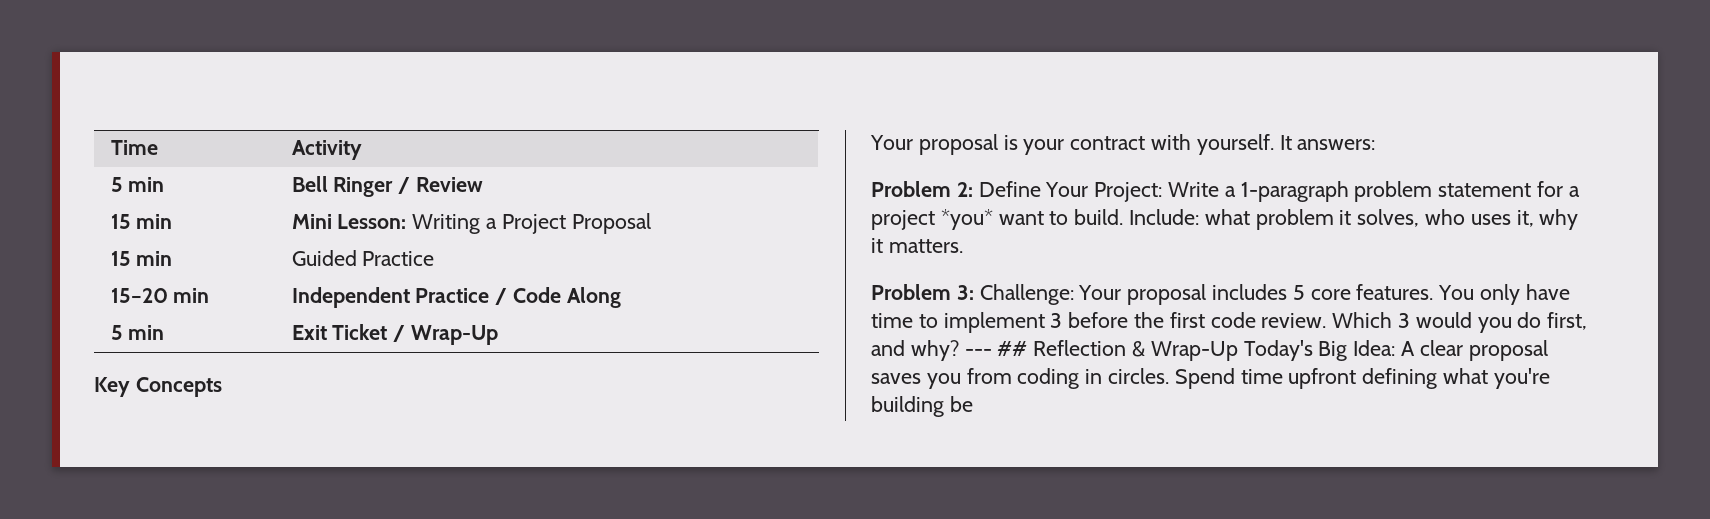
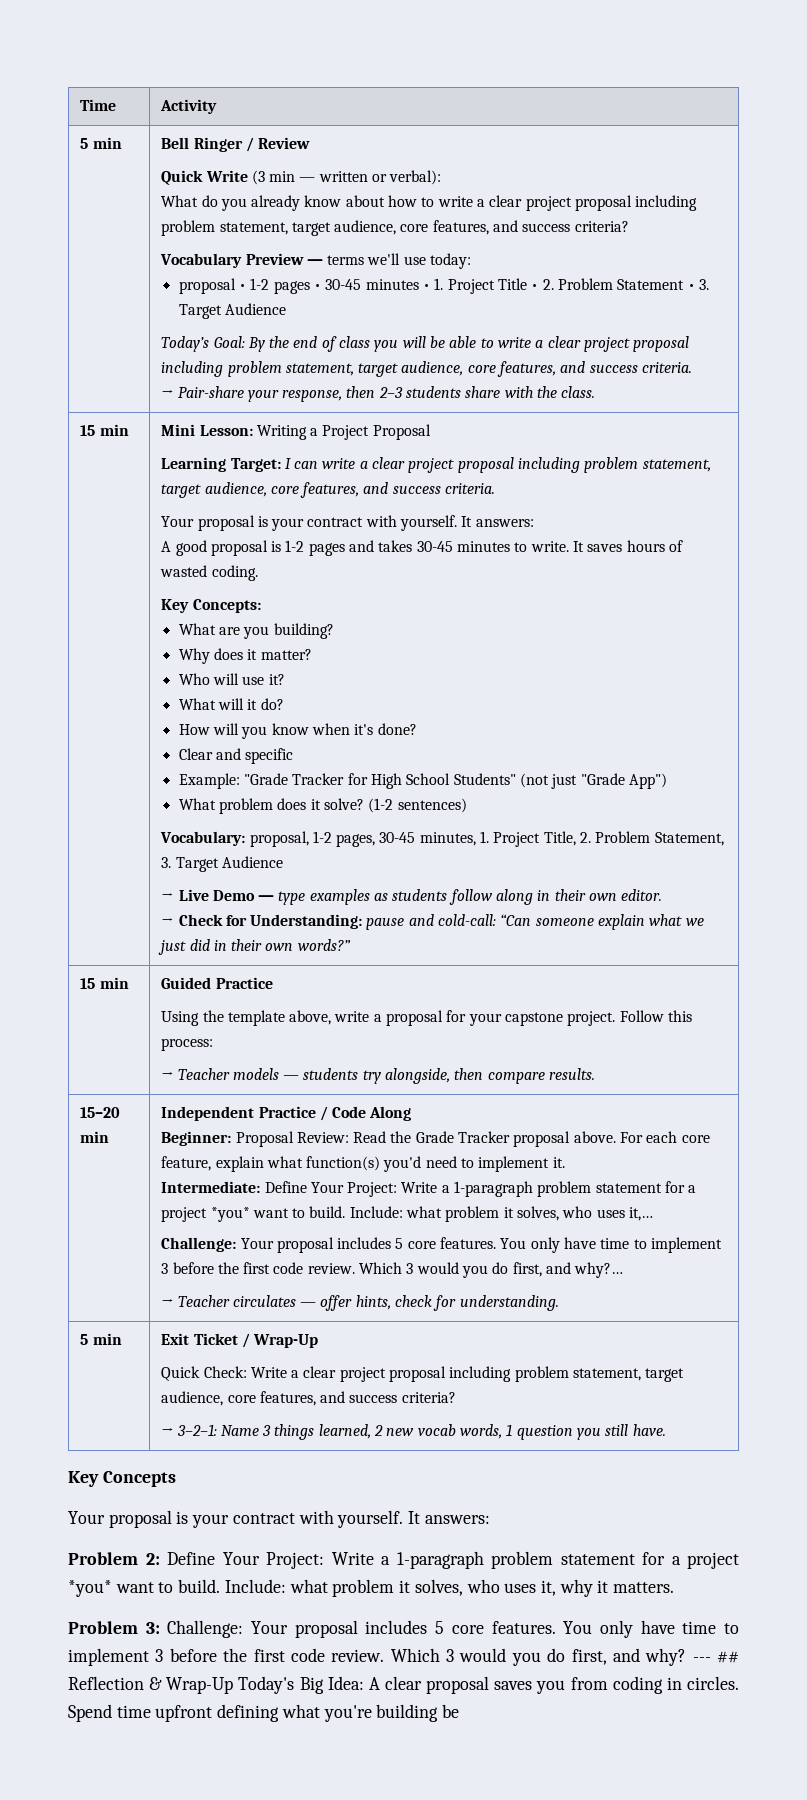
(483, 184) none -> [161,170,442,185] [161,195,698,211] [161,220,629,236] [160,253,472,269] [178,278,709,294] [178,303,287,319] [161,336,690,352] [161,361,693,377] [161,386,596,402] // Quick Write (3 min — written or verbal): // What do you already know about how to write a clear project proposal including problem statement, target audience, core features, and success criteria? // Vocabulary Preview — terms we'll use today: // proposal • 1-2 pages • 30-45 minutes • 1. Project Title • 2. Problem Statement • 3. Target Audience // Today’s Goal: By the end of class you will be able to write a clear project proposal including problem statement, target audience, core features, and success criteria. // → Pair-share your response, then 2–3 students share with the class.
[110,251,173,266] [291,250,435,266] // 15 min | Guided Practice -> [161,457,711,473] [161,482,496,498] [161,515,534,531] [161,540,683,556] [160,565,258,581] [161,599,261,613] [178,623,334,639] [178,648,312,664] [178,673,285,685] [178,698,284,710] [178,723,417,739] [178,748,294,764] [178,773,667,789] [178,798,467,814] [160,831,724,847] [161,856,283,872] [161,889,663,905] [161,914,704,930] [158,939,351,955] [80,977,129,989] [161,977,273,989] [161,1010,693,1026] [161,1038,214,1051] [161,1068,596,1084] // Learning Target: I can write a clear project proposal including problem statement, target audience, core features, and success criteria. // Your proposal is your contract with yourself. It answers: // A good proposal is 1-2 pages and takes 30-45 minutes to write. It saves hours of wasted coding. // Key Concepts: // What are you building? // Why does it matter? // Who will use it? // What will it do? // How will you know when it's done? // Clear and specific // Example: "Grade Tracker for High School Students" (not just "Grade App") // What problem does it solve? (1-2 sentences) // Vocabulary: proposal, 1-2 pages, 30-45 minutes, 1. Project Title, 2. Problem Statement, 3. Target Audience // → Live Demo — type examples as students follow along in their own editor. // → Check for Understanding: pause and cold-call: “Can someone explain what we just did in their own words?” // 15 min | Guided Practice // Using the template above, write a proposal for your capstone project. Follow this process: // → Teacher models — students try alongside, then compare results.
(621, 297) none -> [161,1131,710,1147] [161,1156,565,1172] [161,1181,697,1197] [161,1206,654,1222] [161,1237,723,1253] [161,1262,624,1278] [161,1295,559,1311] // Beginner: Proposal Review: Read the Grade Tracker proposal above. For each core feature, explain what function(s) you'd need to implement it. // Intermediate: Define Your Project: Write a 1-paragraph problem statement for a project *you* want to build. Include: what problem it solves, who uses it,… // Challenge: Your proposal includes 5 core features. You only have time to implement 3 before the first code review. Which 3 would you do first, and why?… // → Teacher circulates — offer hints, check for understanding.
(498, 335) none -> [161,1366,685,1382] [161,1391,456,1406] [161,1424,666,1440] // Quick Check: Write a clear project proposal including problem statement, target audience, core features, and success criteria? // → 3–2–1: Name 3 things learned, 2 new vocab words, 1 question you still have.

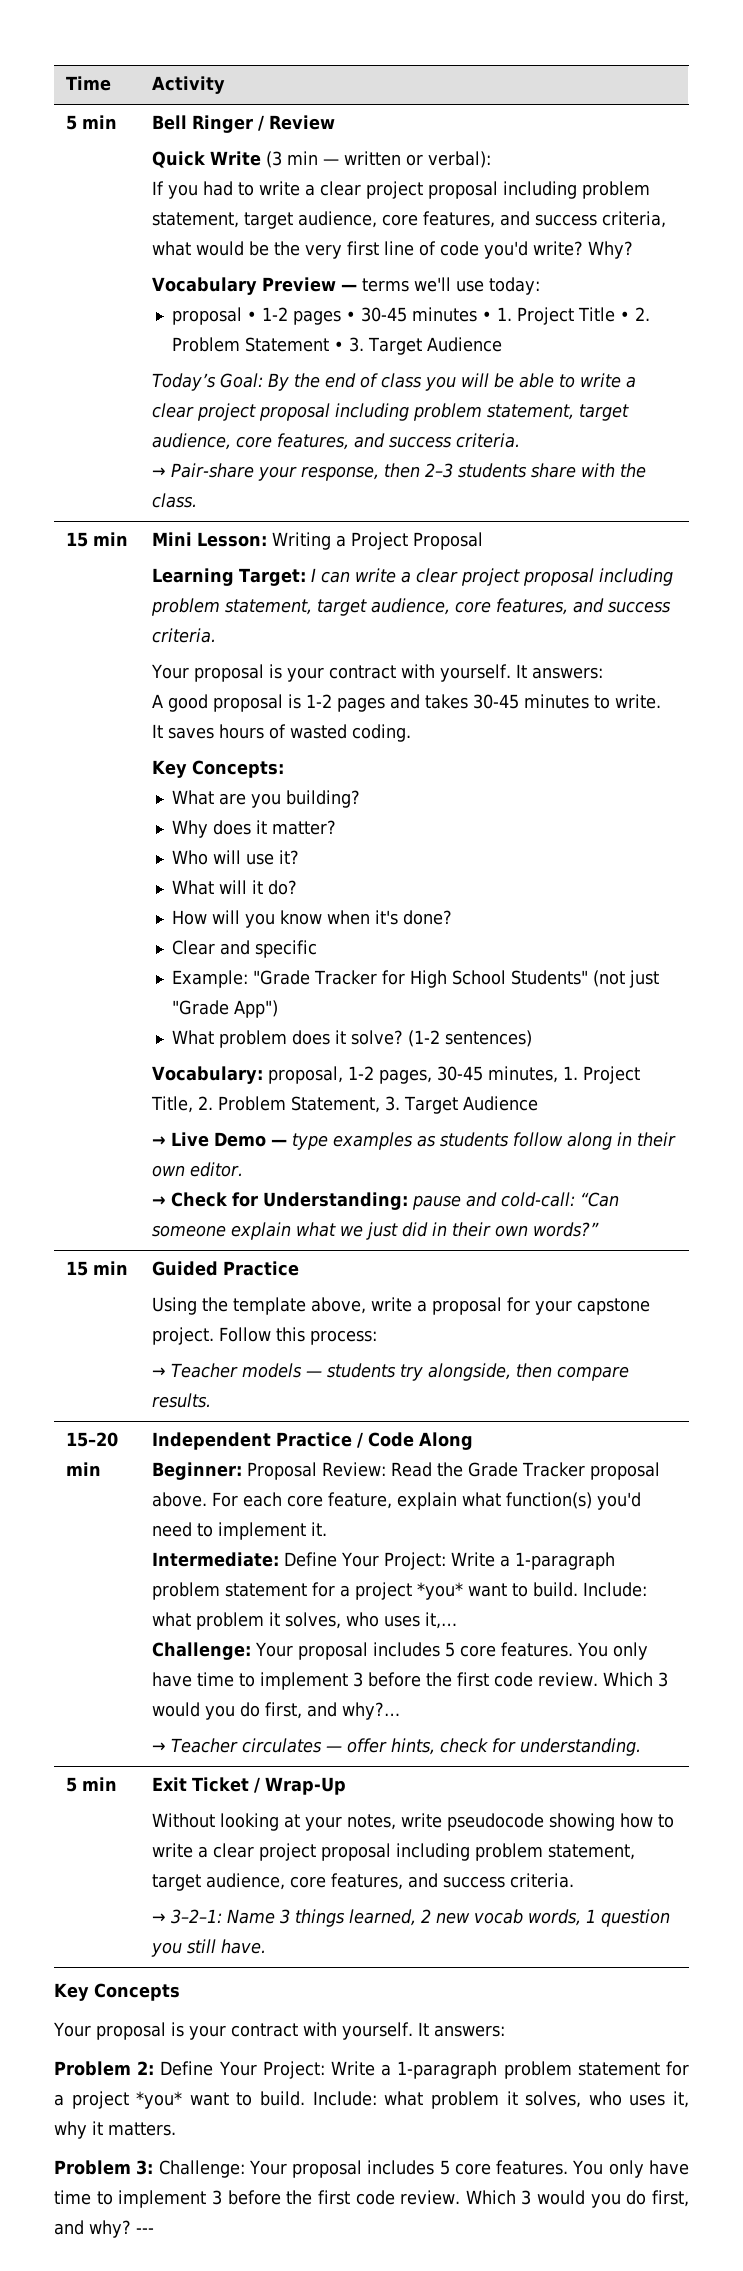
[161,195,418,211] What do you already know about how -> [152,181,234,199] If you had
[574,221,629,232] criteria? -> [602,211,667,228] [152,241,634,259] criteria, what would be the very first line of code you'd write? Why?
[161,1366,287,1381] Quick Check: Write -> [152,1813,675,1831] [152,1843,194,1858] Without looking at your notes, write pseudocode showing how to write
[401,1392,456,1403] criteria? -> [510,1873,575,1888] criteria.
[717,1651,739,1663] [68,1676,739,1694] [68,1704,460,1722] ## Reflection & Wrap-Up Today's Big Idea: A clear proposal saves you from coding in circles. Spend time upfront defining what you're building be -> (154, 2231) none

